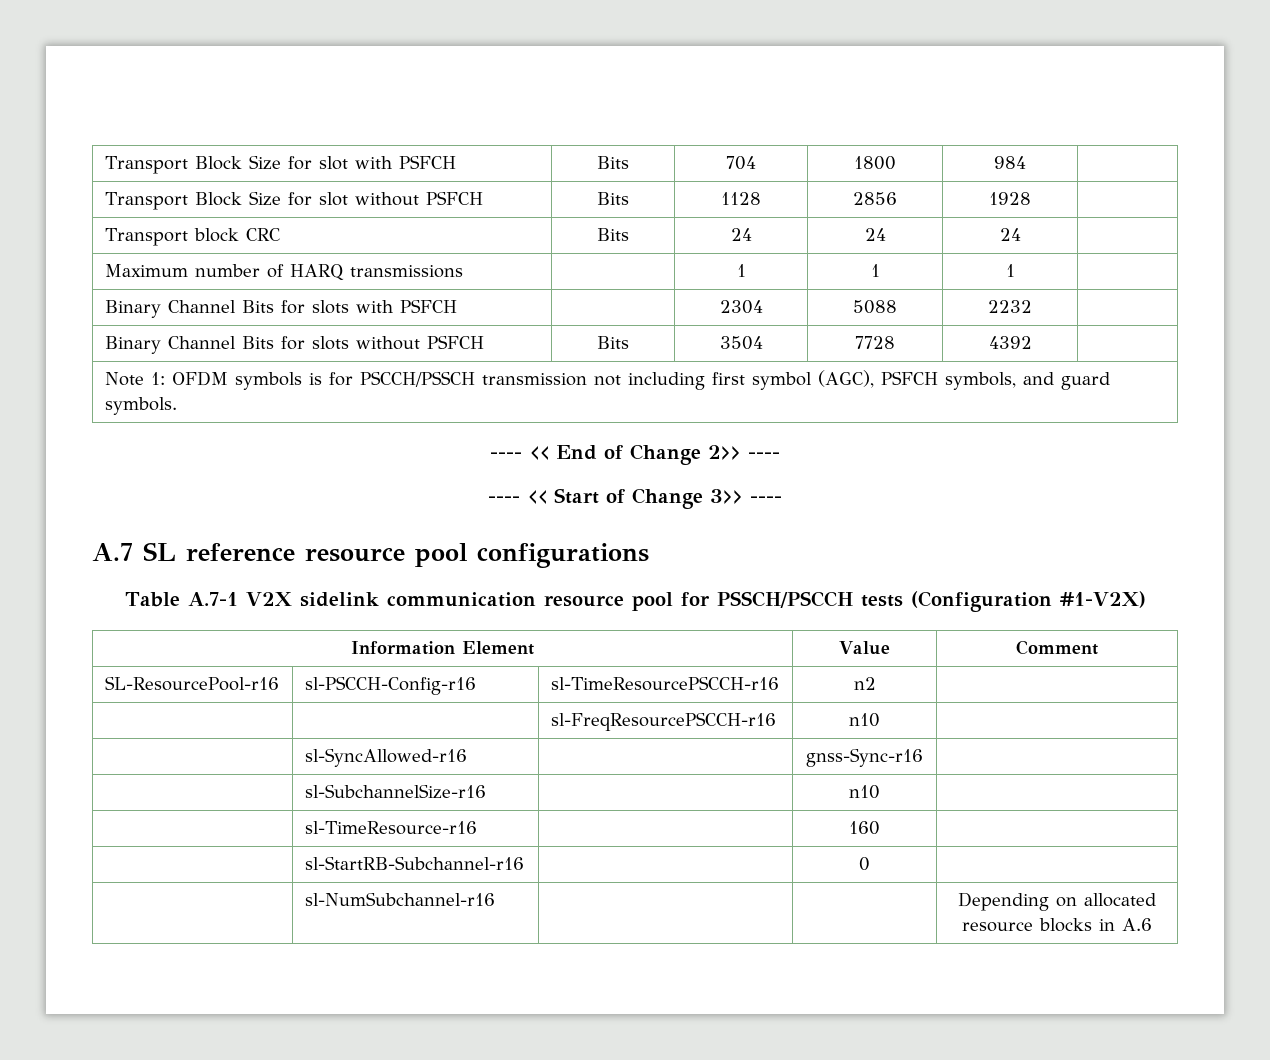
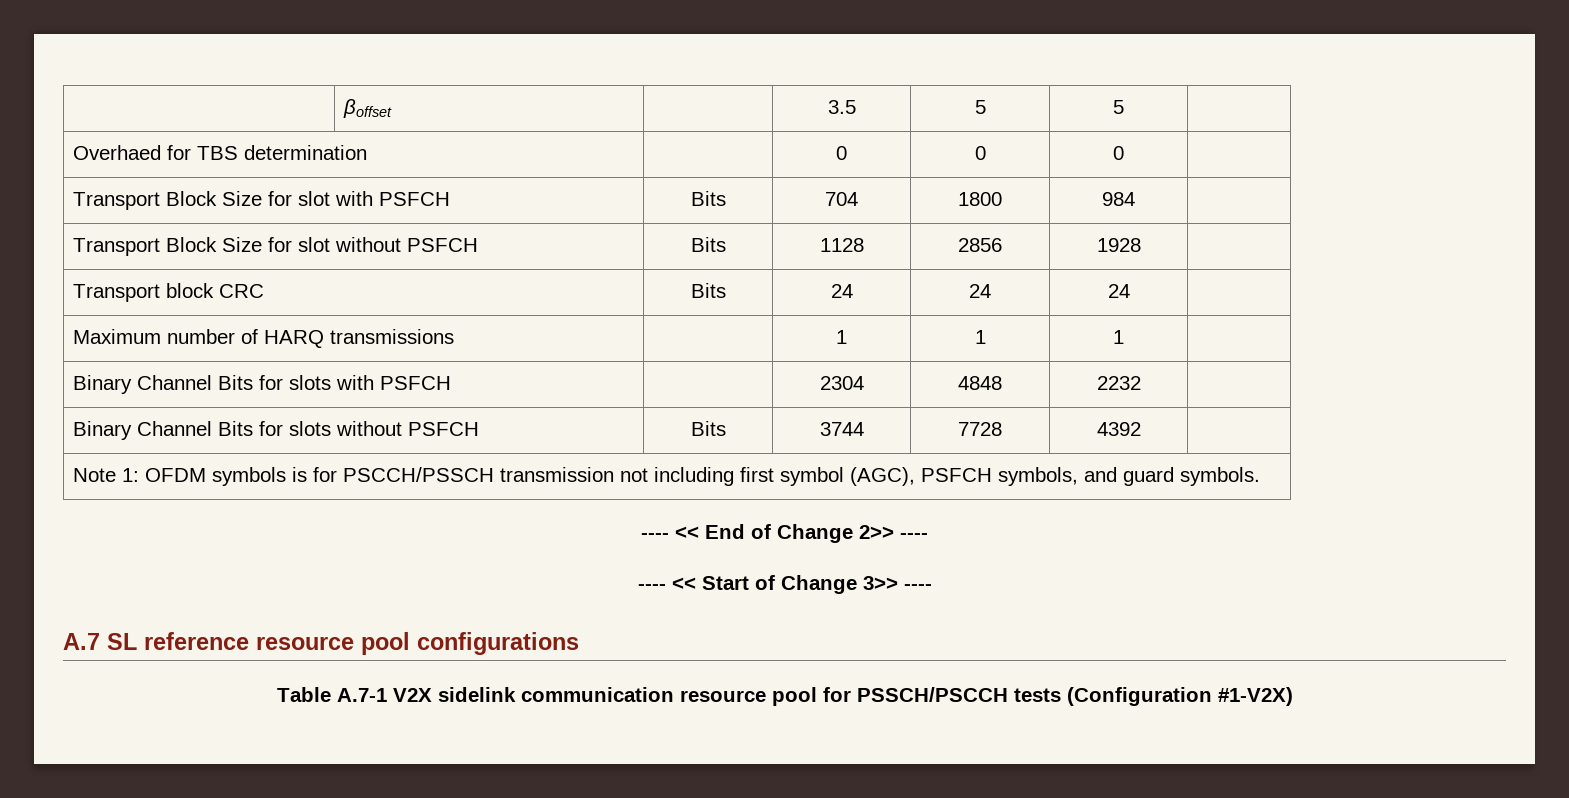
(104, 165) none -> [342,99,392,118] [827,100,856,114] [974,100,986,114] [1113,100,1124,114] [72,145,367,160] [836,146,847,160] [974,146,986,160] [1113,146,1124,160] | βoffset | | 3.5 | 5 | 5 | // Overhaed for TBS determination | | 0 | 0 | 0 | //
[853,300,897,314] 5088 -> [958,376,1002,390] 4848
[719,336,763,350] 3504 -> [819,422,864,436] 3744
[351,641,534,655] [839,641,891,655] [1016,640,1098,655] [104,676,279,691] [304,676,476,695] [550,676,779,691] [853,677,876,690] [550,712,776,731] [849,713,880,727] [304,748,467,767] [806,748,923,767] [304,784,486,799] [849,785,880,799] [304,821,477,835] [849,821,880,835] [304,856,524,870] [859,857,870,871] [304,892,495,906] [958,892,1156,911] [962,918,1152,932] // Information Element | Value | Comment // SL-ResourcePool-r16 | sl-PSCCH-Config-r16 | sl-TimeResourcePSCCH-r16 | n2 | // | | sl-FreqResourcePSCCH-r16 | n10 | // | sl-SyncAllowed-r16 | | gnss-Sync-r16 | // | sl-SubchannelSize-r16 | | n10 | // | sl-TimeResource-r16 | | 160 | // | sl-StartRB-Subchannel-r16 | | 0 | // | sl-NumSubchannel-r16 | | | Depending on allocated resource blocks in A.6 -> (1293, 696) none

